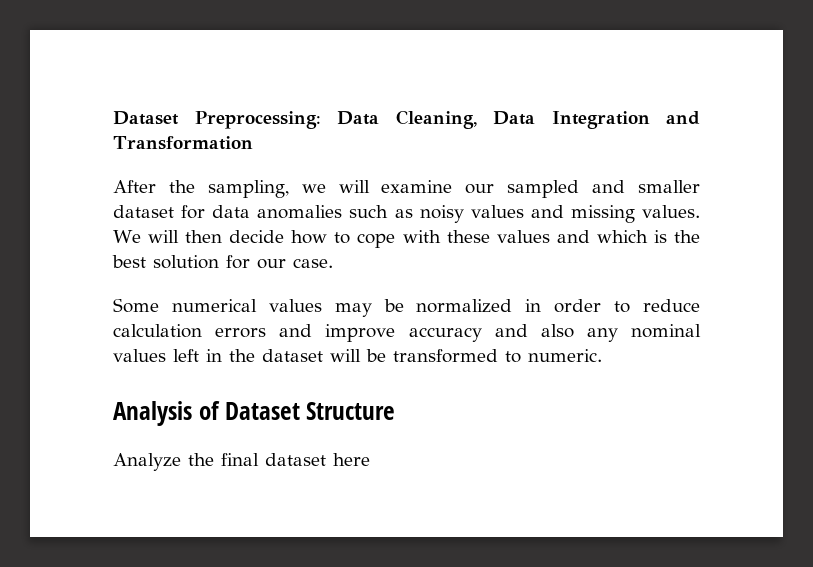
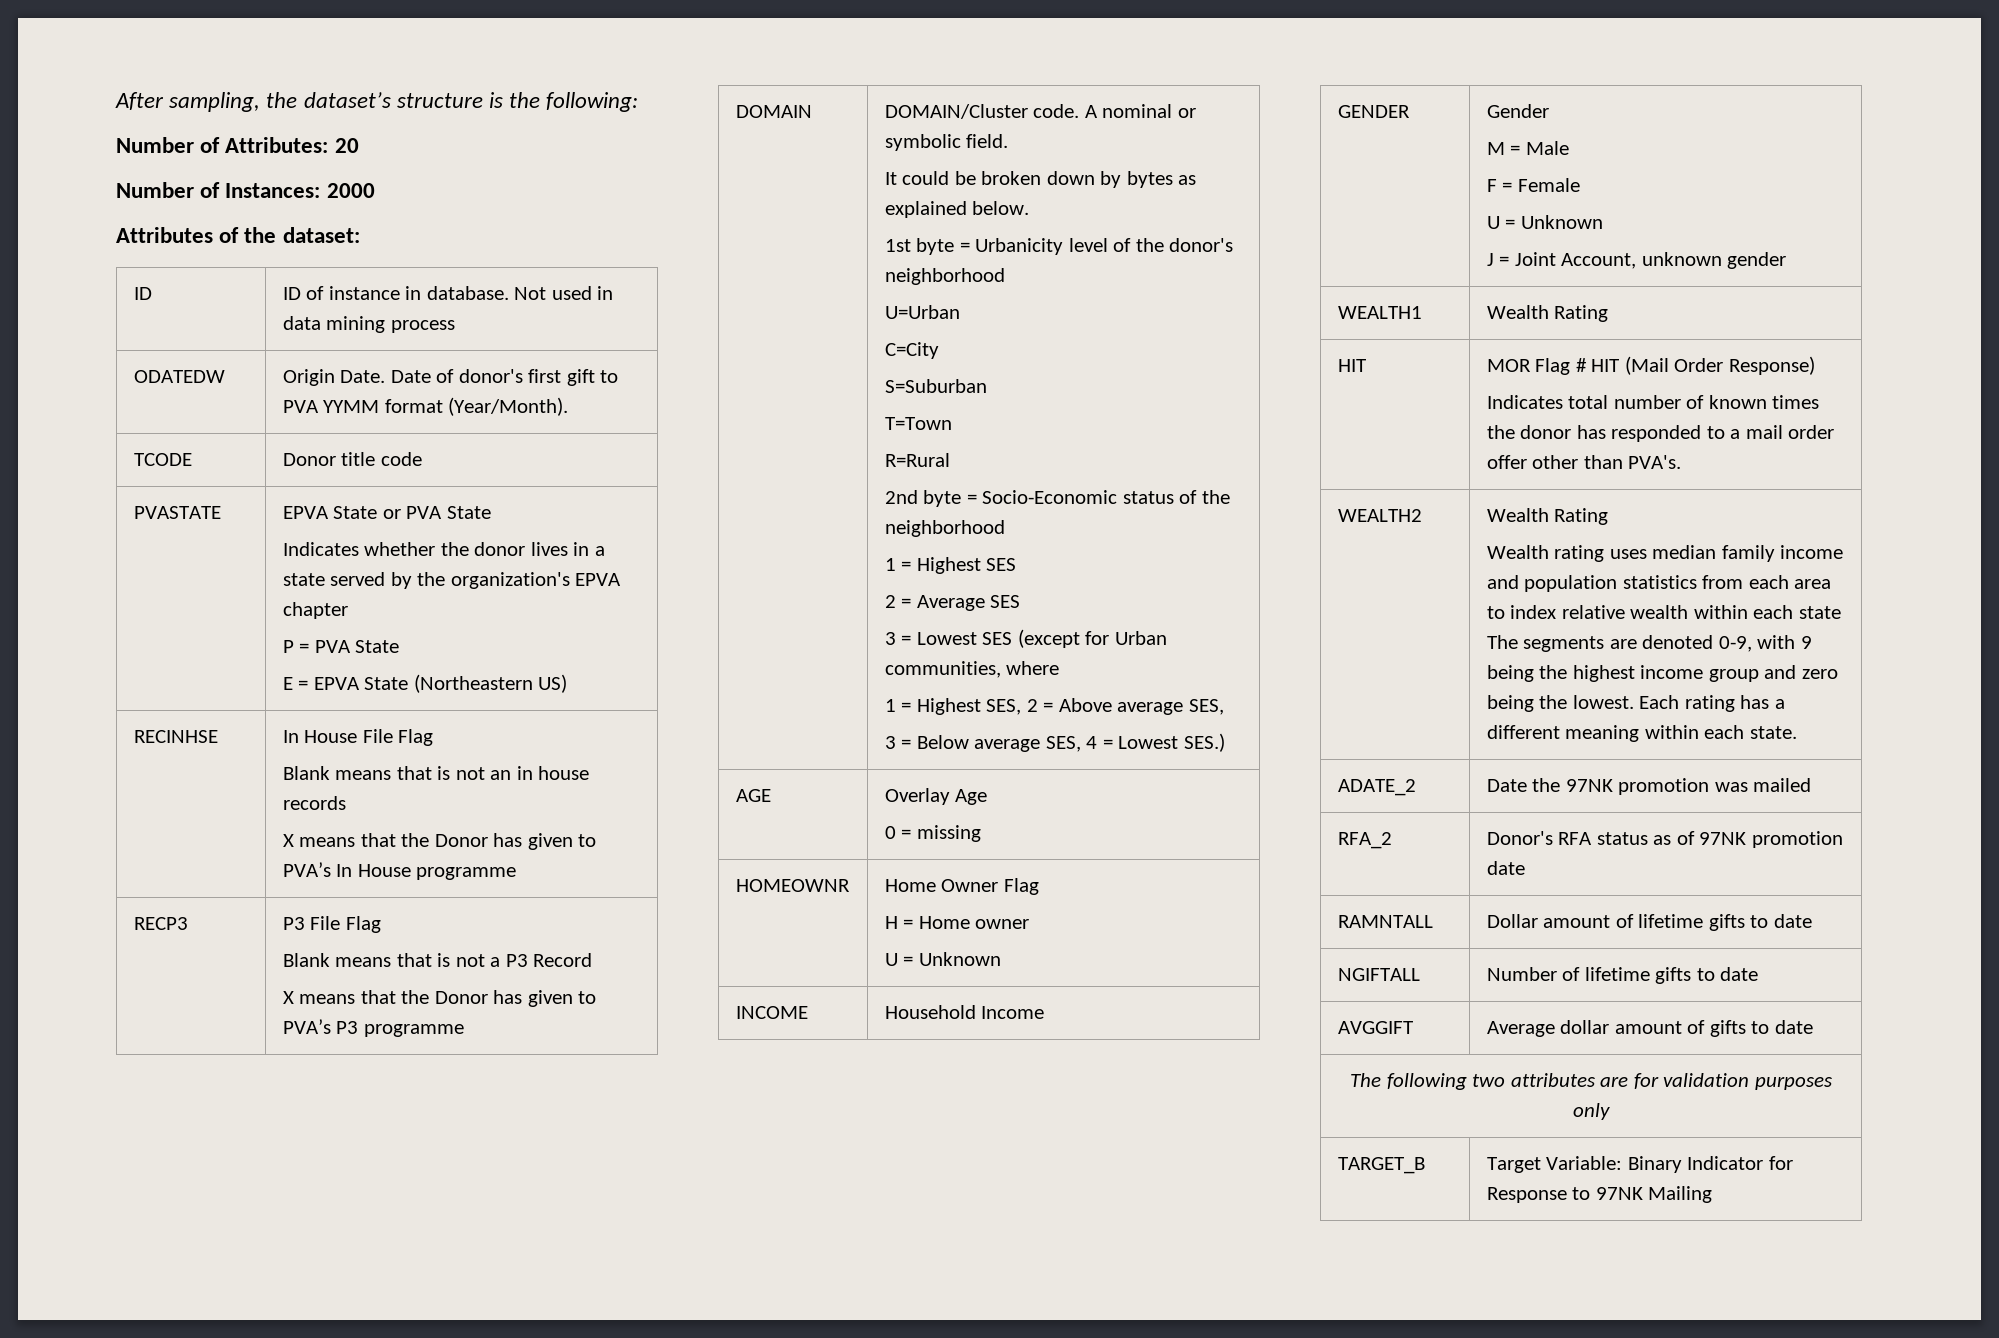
[113,110,700,129] [113,136,253,150] [113,180,701,198] [113,205,701,223] [113,230,700,248] [112,255,333,269] [113,298,701,317] [113,324,701,342] [113,349,602,363] [113,401,396,426] [113,453,370,471] Dataset Preprocessing: Data Cleaning, Data Integration and Transformation // After the sampling, we will examine our sampled and smaller dataset for data anomalies such as noisy values and missing values. We will then decide how to cope with these values and which is the best solution for our case. // Some numerical values may be normalized in order to reduce calculation errors and improve accuracy and also any nominal values left in the dataset will be transformed to numeric. // Analysis of Dataset Structure // Analyze the final dataset here -> [115,92,639,112] [116,137,359,153] [116,182,375,198] [116,227,360,243] [133,287,152,300] [282,286,614,300] [282,316,455,333] [133,370,225,383] [282,369,619,386] [282,397,569,416] [133,453,192,466] [282,452,422,466] [133,506,221,519] [282,506,491,519] [282,542,605,556] [282,572,622,589] [282,602,348,619] [282,640,400,653] [282,674,568,693] [133,730,218,743] [282,729,434,746] [282,766,590,780] [282,796,346,810] [282,833,597,850] [282,862,517,880] [133,917,188,930] [282,916,381,933] [282,953,593,967] [282,990,597,1007] [282,1019,464,1037] [735,105,812,118] [884,104,1196,119] [884,134,1009,151] [884,171,1197,188] [884,201,1030,218] [884,238,1234,255] [884,268,1005,285] [884,305,960,319] [884,342,939,359] [884,379,987,393] [884,417,952,430] [884,453,950,467] [884,490,1230,507] [884,520,1005,537] [884,557,1017,574] [884,595,1021,611] [884,629,1167,648] [884,661,1060,678] [884,698,1224,715] [884,733,1225,752] [735,789,771,802] [884,788,988,805] [884,825,981,842] [735,879,850,892] [884,878,1039,895] [884,916,1030,929] [884,952,1001,966] [735,1006,808,1019] [884,1005,1045,1019] [1337,105,1410,118] [1486,104,1549,118] [1486,141,1569,155] [1486,178,1580,192] [1486,215,1603,229] [1486,252,1787,269] [1337,306,1422,319] [1486,305,1609,322] [1337,359,1366,372] [1486,356,1815,375] [1486,395,1820,409] [1486,425,1835,442] [1486,455,1682,469] [1337,509,1422,522] [1486,508,1609,525] [1486,545,1844,562] [1486,575,1832,592] [1486,605,1841,619] [1486,635,1812,652] [1486,665,1838,682] [1486,695,1785,712] [1486,725,1797,742] [1337,779,1416,796] [1486,778,1812,795] [1337,832,1392,849] [1486,831,1843,848] [1486,861,1525,875] [1337,915,1433,928] [1486,914,1812,931] [1337,968,1420,981] [1486,967,1759,984] [1337,1021,1413,1034] [1486,1020,1813,1037] [1350,1073,1832,1090] [1573,1103,1610,1120] [1337,1157,1425,1174] [1486,1156,1793,1173] [1486,1186,1713,1203] After sampling, the dataset’s structure is the following: // Number of Attributes: 20 // Number of Instances: 2000 // Attributes of the dataset: // ID | ID of instance in database. Not used in data mining process // ODATEDW | Origin Date. Date of donor's first gift to PVA YYMM format (Year/Month). // TCODE | Donor title code // PVASTATE | EPVA State or PVA State // Indicates whether the donor lives in a state served by the organization's EPVA chapter // P = PVA State // E = EPVA State (Northeastern US) // RECINHSE | In House File Flag // Blank means that is not an in house records // X means that the Donor has given to PVA’s In House programme // RECP3 | P3 File Flag // Blank means that is not a P3 Record // X means that the Donor has given to PVA’s P3 programme // DOMAIN | DOMAIN/Cluster code. A nominal or symbolic field. // It could be broken down by bytes as explained below. // 1st byte = Urbanicity level of the donor's neighborhood // U=Urban // C=City // S=Suburban // T=Town // R=Rural // 2nd byte = Socio-Economic status of the neighborhood // 1 = Highest SES // 2 = Average SES // 3 = Lowest SES (except for Urban communities, where // 1 = Highest SES, 2 = Above average SES, // 3 = Below average SES, 4 = Lowest SES.) // AGE | Overlay Age // 0 = missing // HOMEOWNR | Home Owner Flag // H = Home owner // U = Unknown // INCOME | Household Income // GENDER | Gender // M = Male // F = Female // U = Unknown // J = Joint Account, unknown gender // WEALTH1 | Wealth Rating // HIT | MOR Flag # HIT (Mail Order Response) // Indicates total number of known times the donor has responded to a mail order offer other than PVA's. // WEALTH2 | Wealth Rating // Wealth rating uses median family income and population statistics from each area to index relative wealth within each state The segments are denoted 0-9, with 9 being the highest income group and zero being the lowest. Each rating has a different meaning within each state. // ADATE_2 | Date the 97NK promotion was mailed // RFA_2 | Donor's RFA status as of 97NK promotion date // RAMNTALL | Dollar amount of lifetime gifts to date // NGIFTALL | Number of lifetime gifts to date // AVGGIFT | Average dollar amount of gifts to date // The following two attributes are for validation purposes only // TARGET_B | Target Variable: Binary Indicator for Response to 97NK Mailing

